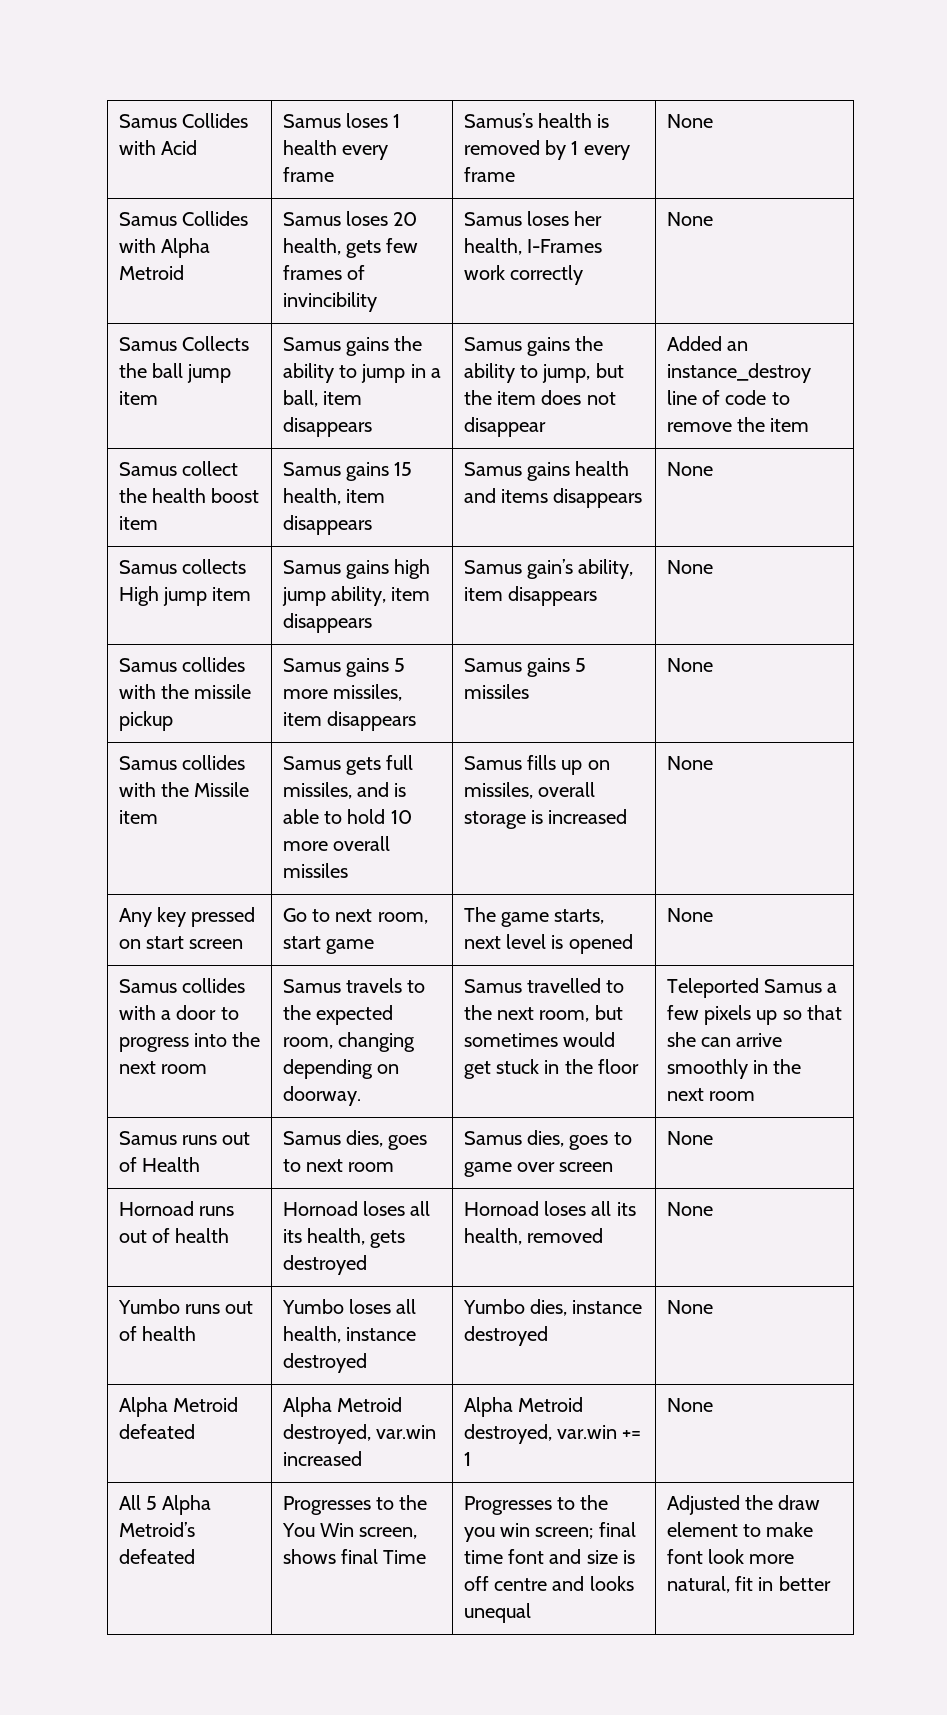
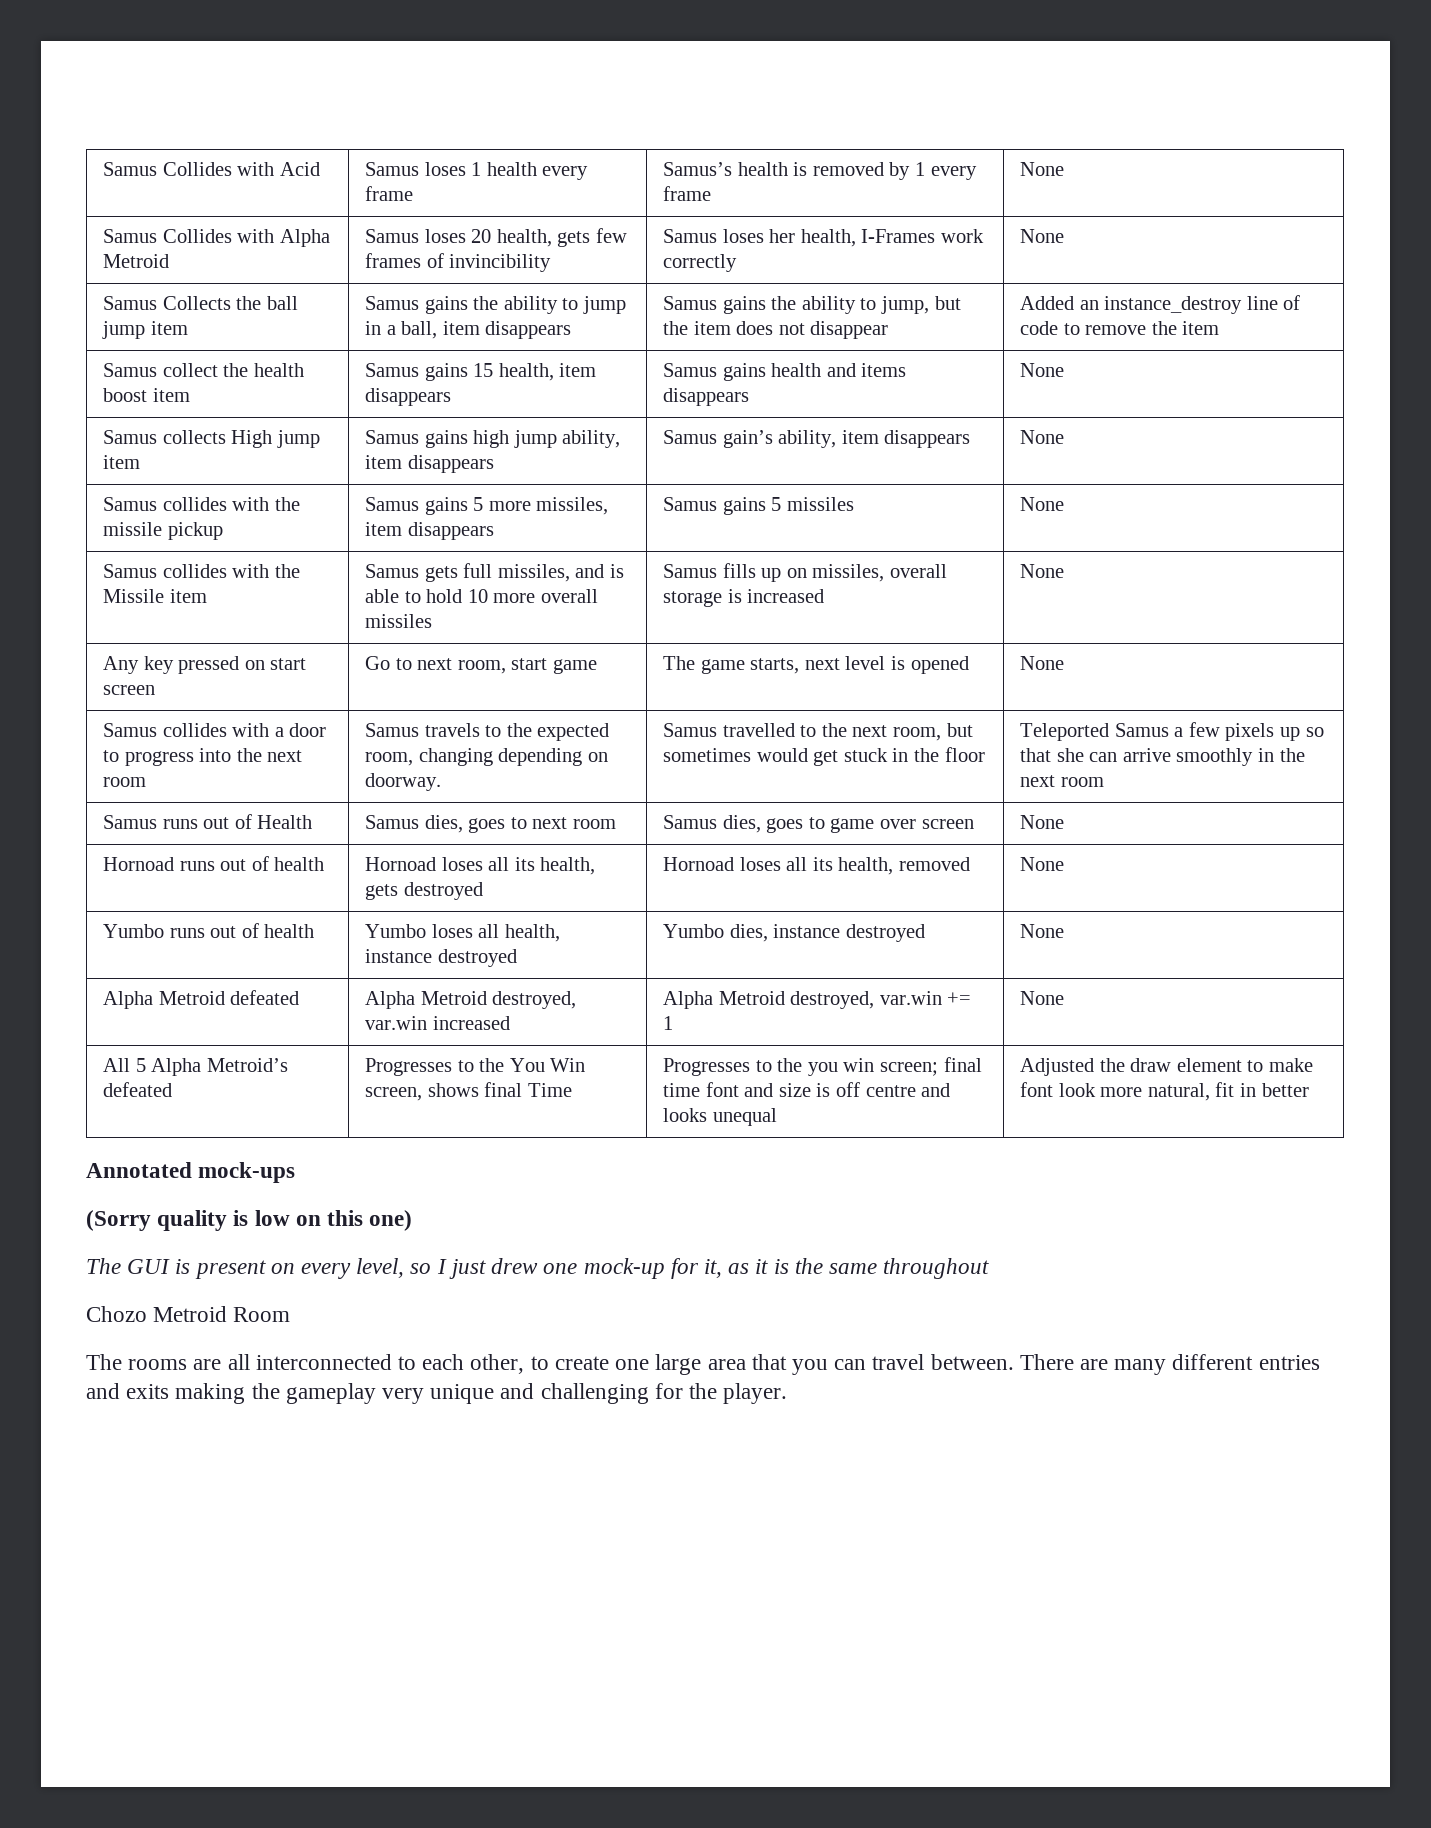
(831, 1583) none -> [86,1162,296,1183] [86,1210,413,1231] [86,1258,990,1279] [86,1306,291,1322] [86,1354,1320,1375] [86,1383,788,1404] // Annotated mock-ups // (Sorry quality is low on this one) // The GUI is present on every level, so I just drew one mock-up for it, as it is the same throughout // Chozo Metroid Room // The rooms are all interconnected to each other, to create one large area that you can travel between. There are many different entries and exits making the gameplay very unique and challenging for the player.

